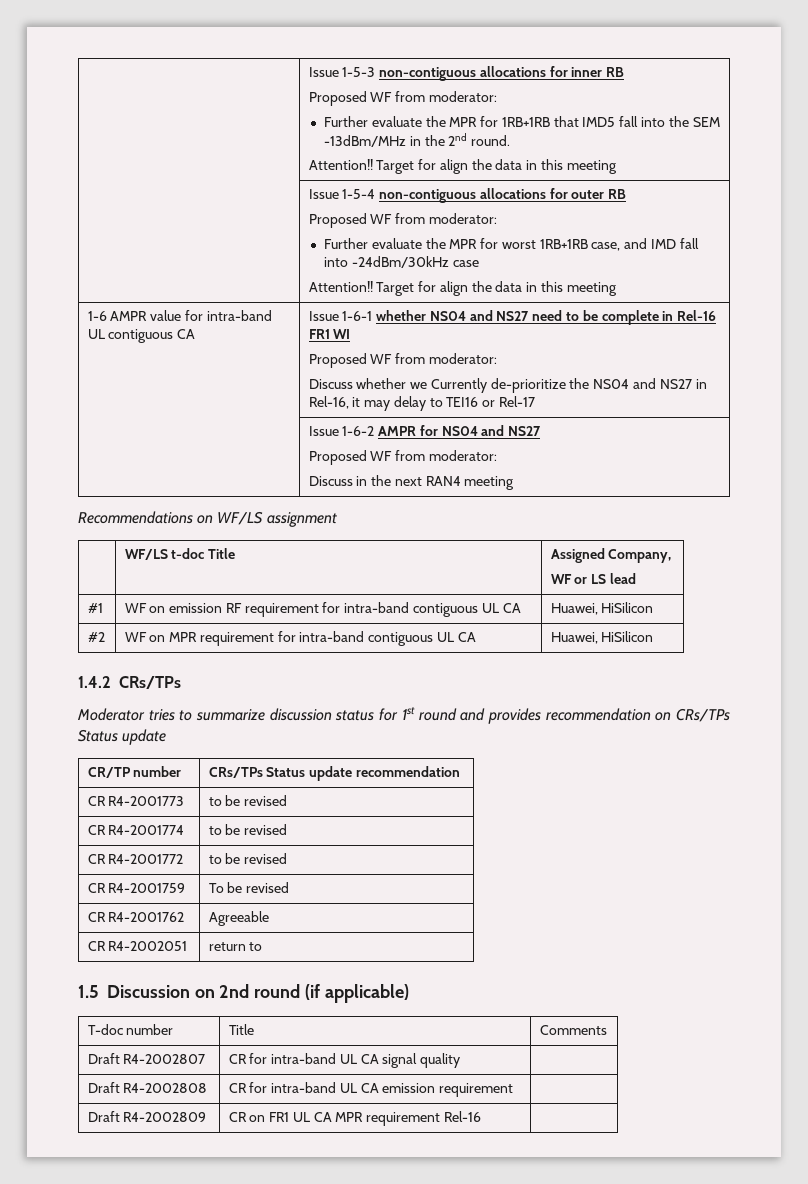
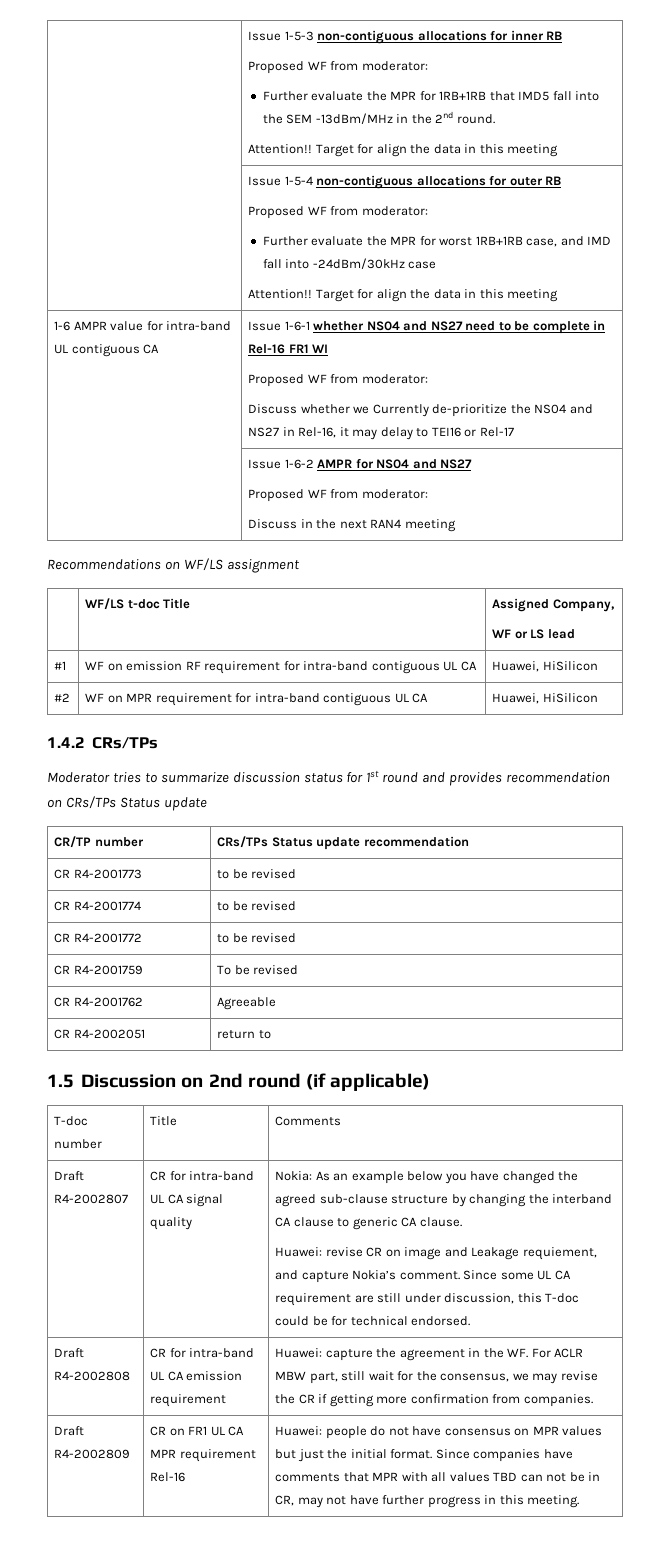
(461, 1060) none -> [275,1171,579,1184] [275,1194,613,1207] [275,1217,462,1230] [275,1247,597,1260] [275,1270,571,1283] [275,1293,580,1306] [275,1316,471,1326] Nokia: As an example below you have changed the agreed sub-clause structure by changing the interband CA clause to generic CA clause. // Huawei: revise CR on image and Leakage requiement, and capture Nokia’s comment. Since some UL CA requirement are still under discussion, this T-doc could be for technical endorsed.
(514, 1090) none -> [275,1348,584,1361] [275,1371,598,1384] [275,1394,593,1407] Huawei: capture the agreement in the WF. For ACLR MBW part, still wait for the consensus, we may revise the CR if getting more confirmation from companies.
(482, 1116) none -> [275,1426,603,1439] [275,1449,573,1462] [275,1472,601,1482] [275,1495,580,1508] Huawei: people do not have consensus on MPR values but just the initial format. Since companies have comments that MPR with all values TBD can not be in CR, may not have further progress in this meeting.

